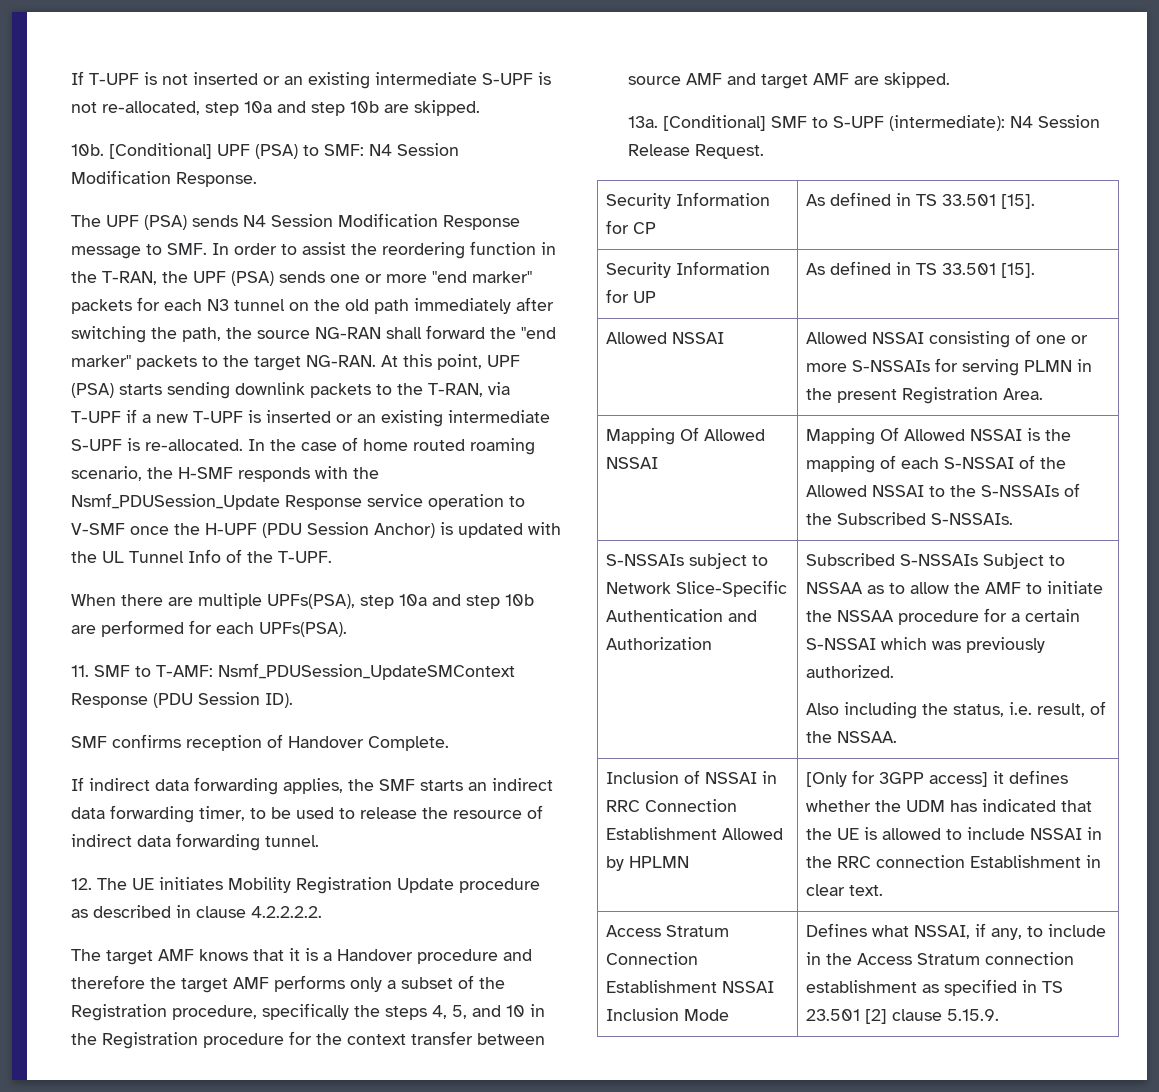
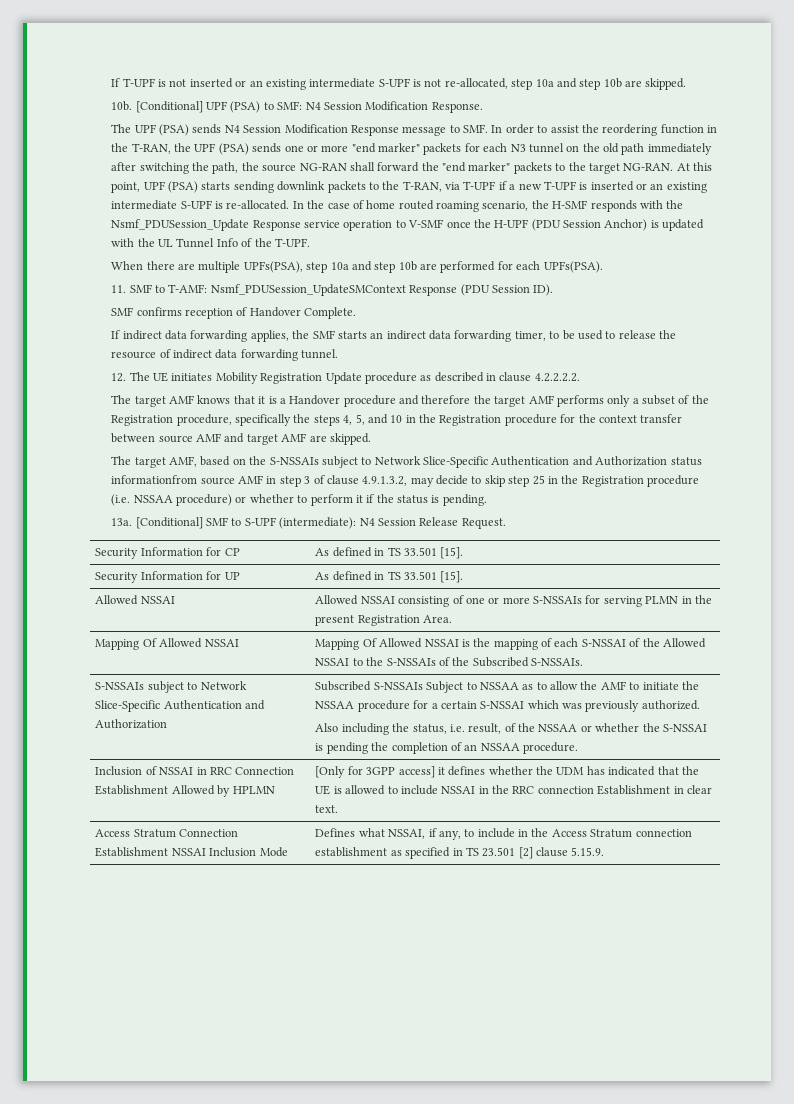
(951, 80) none -> [111,456,702,468] [111,475,700,487] [111,494,487,506] // The target AMF, based on the S-NSSAIs subject to Network Slice-Specific Authentication and Authorization status informationfrom source AMF in step 3 of clause 4.9.1.3.2, may decide to skip step 25 in the Registration procedure (i.e. NSSAA procedure) or whether to perform it if the status is pending.
[836,731,897,743] NSSAA. -> [538,723,707,732] [315,742,579,754] NSSAA or whether the S-NSSAI is pending the completion of an NSSAA procedure.

